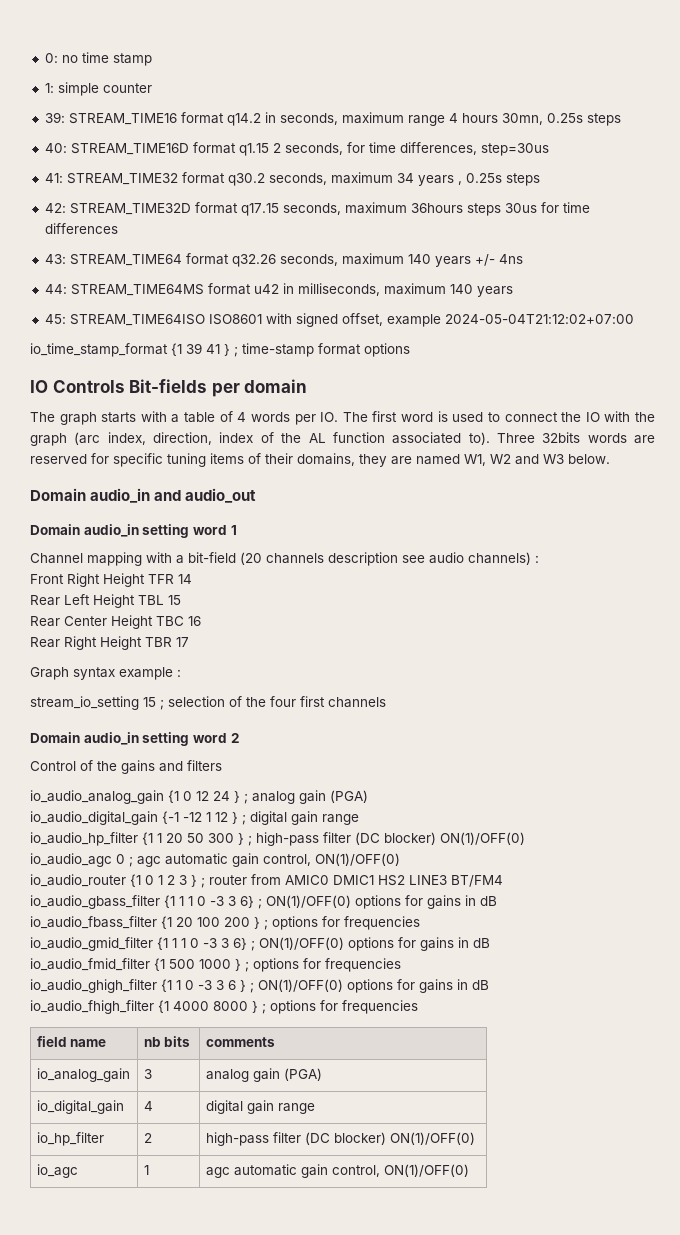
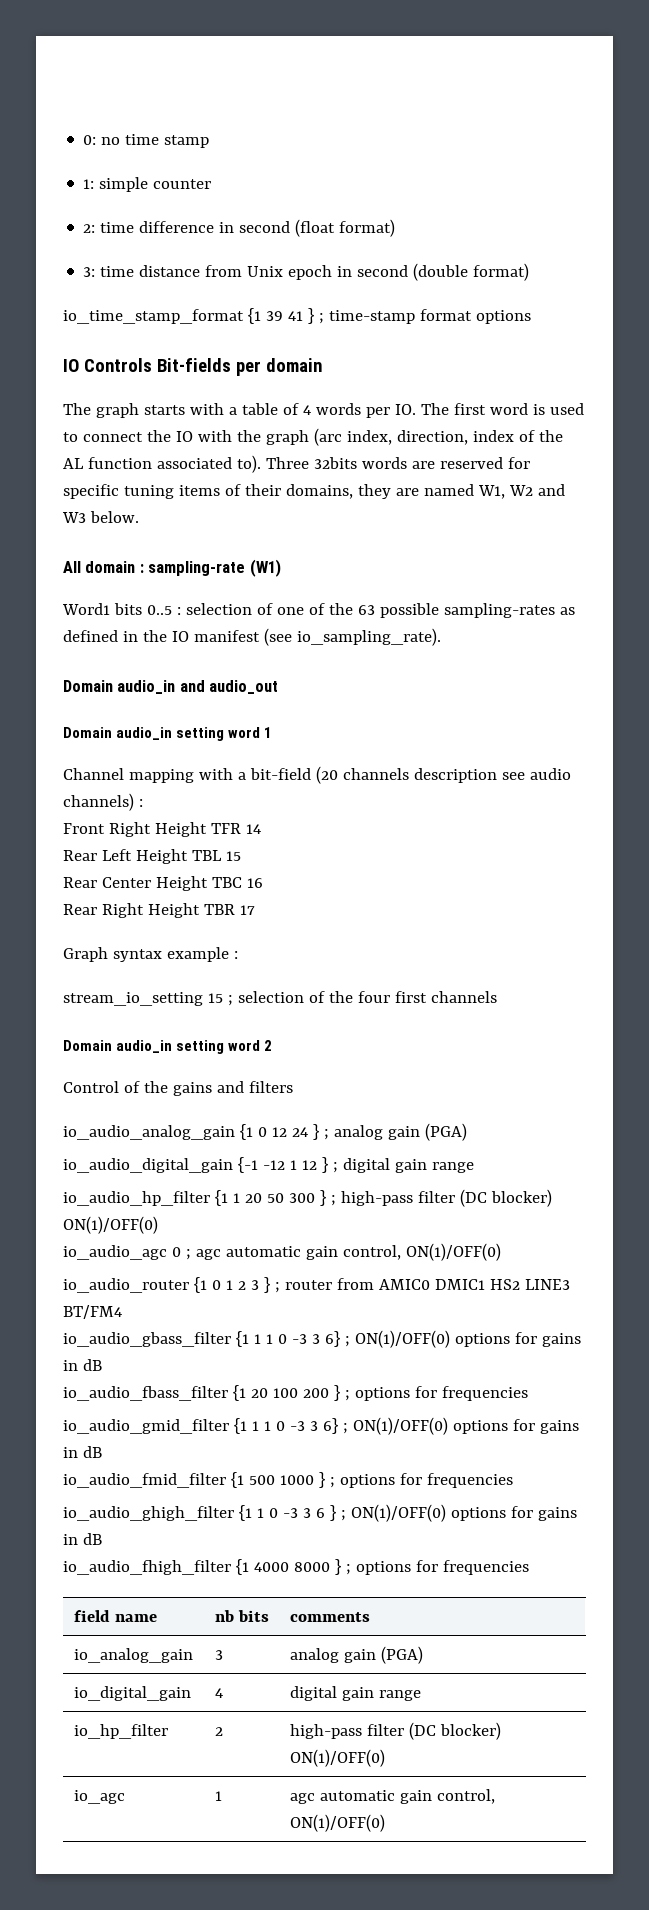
[44,112,621,126] [44,142,549,156] [44,172,540,186] [44,202,590,216] [44,223,118,234] [44,253,523,267] [44,283,513,297] [44,313,634,327] 39: STREAM_TIME16 format q14.2 in seconds, maximum range 4 hours 30mn, 0.25s steps // 40: STREAM_TIME16D format q1.15 2 seconds, for time differences, step=30us // 41: STREAM_TIME32 format q30.2 seconds, maximum 34 years , 0.25s steps // 42: STREAM_TIME32D format q17.15 seconds, maximum 36hours steps 30us for time differences // 43: STREAM_TIME64 format q32.26 seconds, maximum 140 years +/- 4ns // 44: STREAM_TIME64MS format u42 in milliseconds, maximum 140 years // 45: STREAM_TIME64ISO ISO8601 with signed offset, example 2024-05-04T21:12:02+07:00 -> [83,219,396,237] [83,263,530,281] 2: time difference in second (float format) // 3: time distance from Unix epoch in second (double format)
(610, 459) none -> [63,559,281,577] [62,603,575,618] [63,628,441,646] // All domain : sampling-rate (W1) // Word1 bits 0..5 : selection of one of the 63 possible sampling-rates as defined in the IO manifest (see io_sampling_rate).

